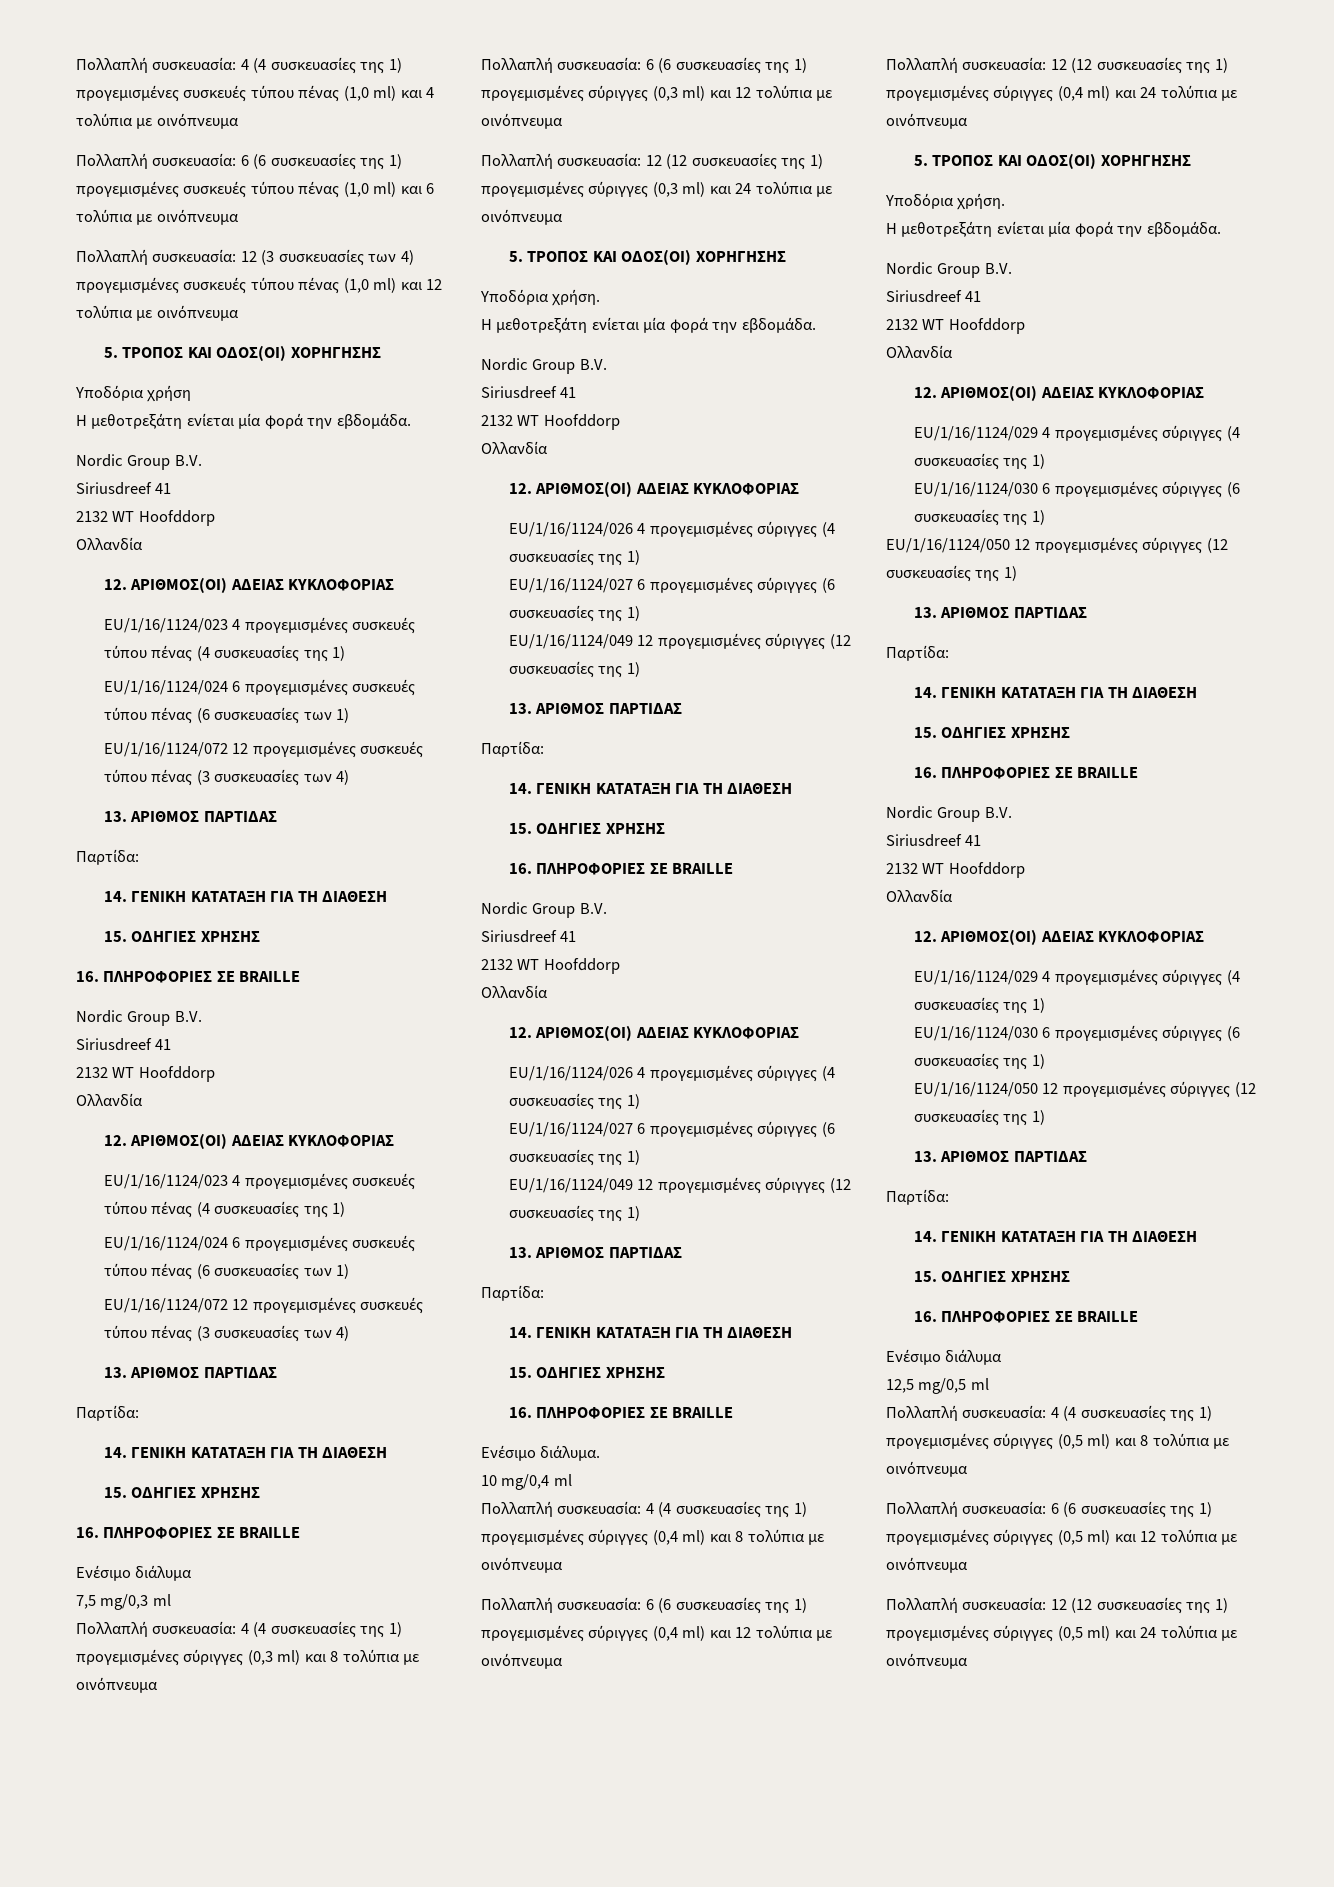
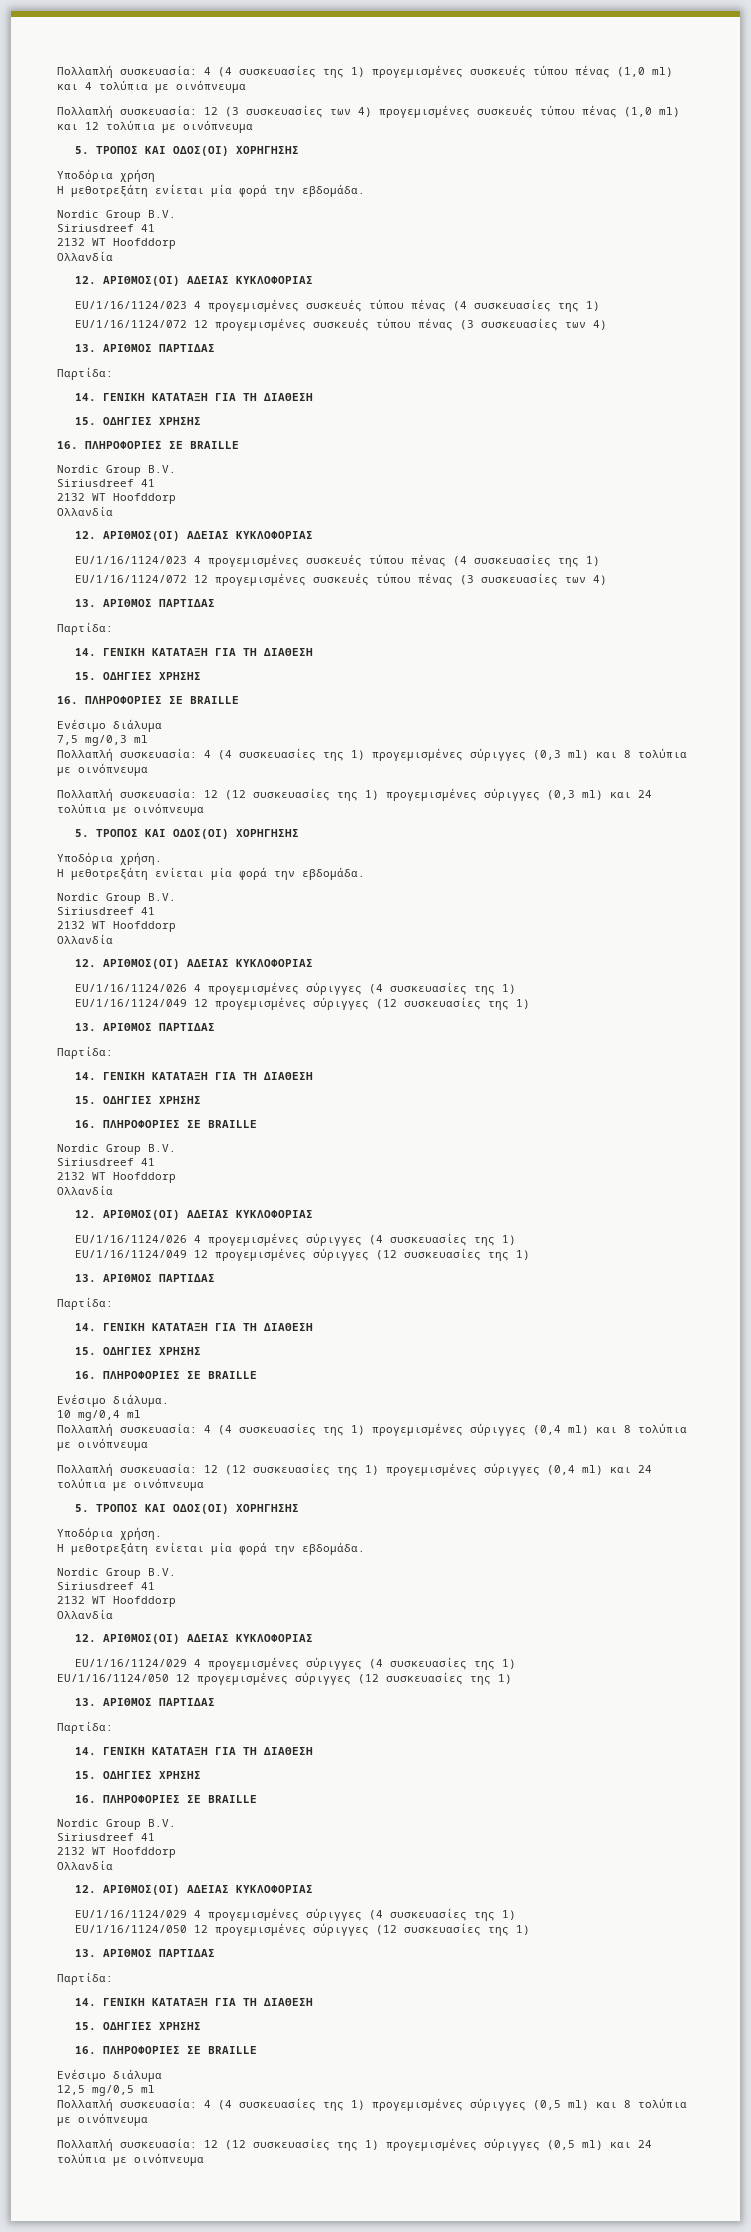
[76,153,402,170] [76,181,435,198] [76,209,238,225] // Πολλαπλή συσκευασία: 6 (6 συσκευασίες της 1) προγεμισμένες συσκευές τύπου πένας (1,0 ml) και 6 τολύπια με οινόπνευμα -> (246, 86) none
[103,679,416,696] [103,707,350,724] // EU/1/16/1124/024 6 προγεμισμένες συσκευές τύπου πένας (6 συσκευασίες των 1) -> (600, 306) none
[103,1235,416,1252] [103,1263,350,1280] // EU/1/16/1124/024 6 προγεμισμένες συσκευές τύπου πένας (6 συσκευασίες των 1) -> (600, 561) none
[481,57,807,74] [481,85,834,102] [481,113,562,129] // Πολλαπλή συσκευασία: 6 (6 συσκευασίες της 1) προγεμισμένες σύριγγες (0,3 ml) και 12 τολύπια με οινόπνευμα -> (148, 769) none
[508,577,835,594] [508,605,640,622] // EU/1/16/1124/027 6 προγεμισμένες σύριγγες (6 συσκευασίες της 1) -> (516, 989) none
[508,1121,835,1138] [508,1149,640,1166] // EU/1/16/1124/027 6 προγεμισμένες σύριγγες (6 συσκευασίες της 1) -> (516, 1240) none
[481,1597,807,1614] [481,1625,834,1642] [481,1653,562,1669] // Πολλαπλή συσκευασία: 6 (6 συσκευασίες της 1) προγεμισμένες σύριγγες (0,4 ml) και 12 τολύπια με οινόπνευμα -> (148, 1444) none
[913,481,1240,498] [913,509,1045,526] // EU/1/16/1124/030 6 προγεμισμένες σύριγγες (6 συσκευασίες της 1) -> (516, 1664) none
[913,1025,1240,1042] [913,1053,1045,1070] // EU/1/16/1124/030 6 προγεμισμένες σύριγγες (6 συσκευασίες της 1) -> (516, 1915) none
[886,1501,1212,1518] [886,1529,1239,1546] [886,1557,967,1573] // Πολλαπλή συσκευασία: 6 (6 συσκευασίες της 1) προγεμισμένες σύριγγες (0,5 ml) και 12 τολύπια με οινόπνευμα -> (148, 2119) none

